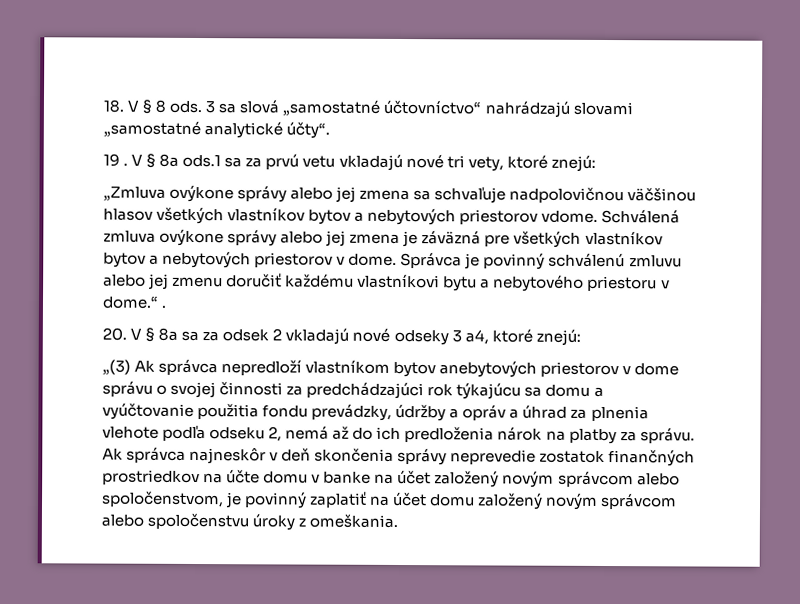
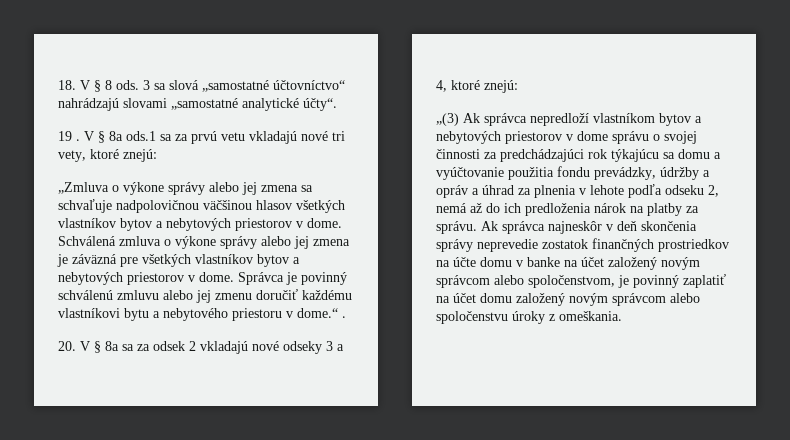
[169,184,235,203] ovýkone -> [112,182,164,195] o výkone
[541,208,681,224] [103,228,225,247] vdome. Schválená zmluva ovýkone -> [296,218,342,228] [58,236,216,249] v dome. Schválená zmluva o výkone
[464,329,489,345] a4, -> [337,344,344,351] [436,80,447,92] a 4,
[439,360,538,378] anebytových -> [695,116,702,123] [436,131,501,144] a nebytových
[102,426,159,439] vlehote -> [579,185,624,195] v lehote

